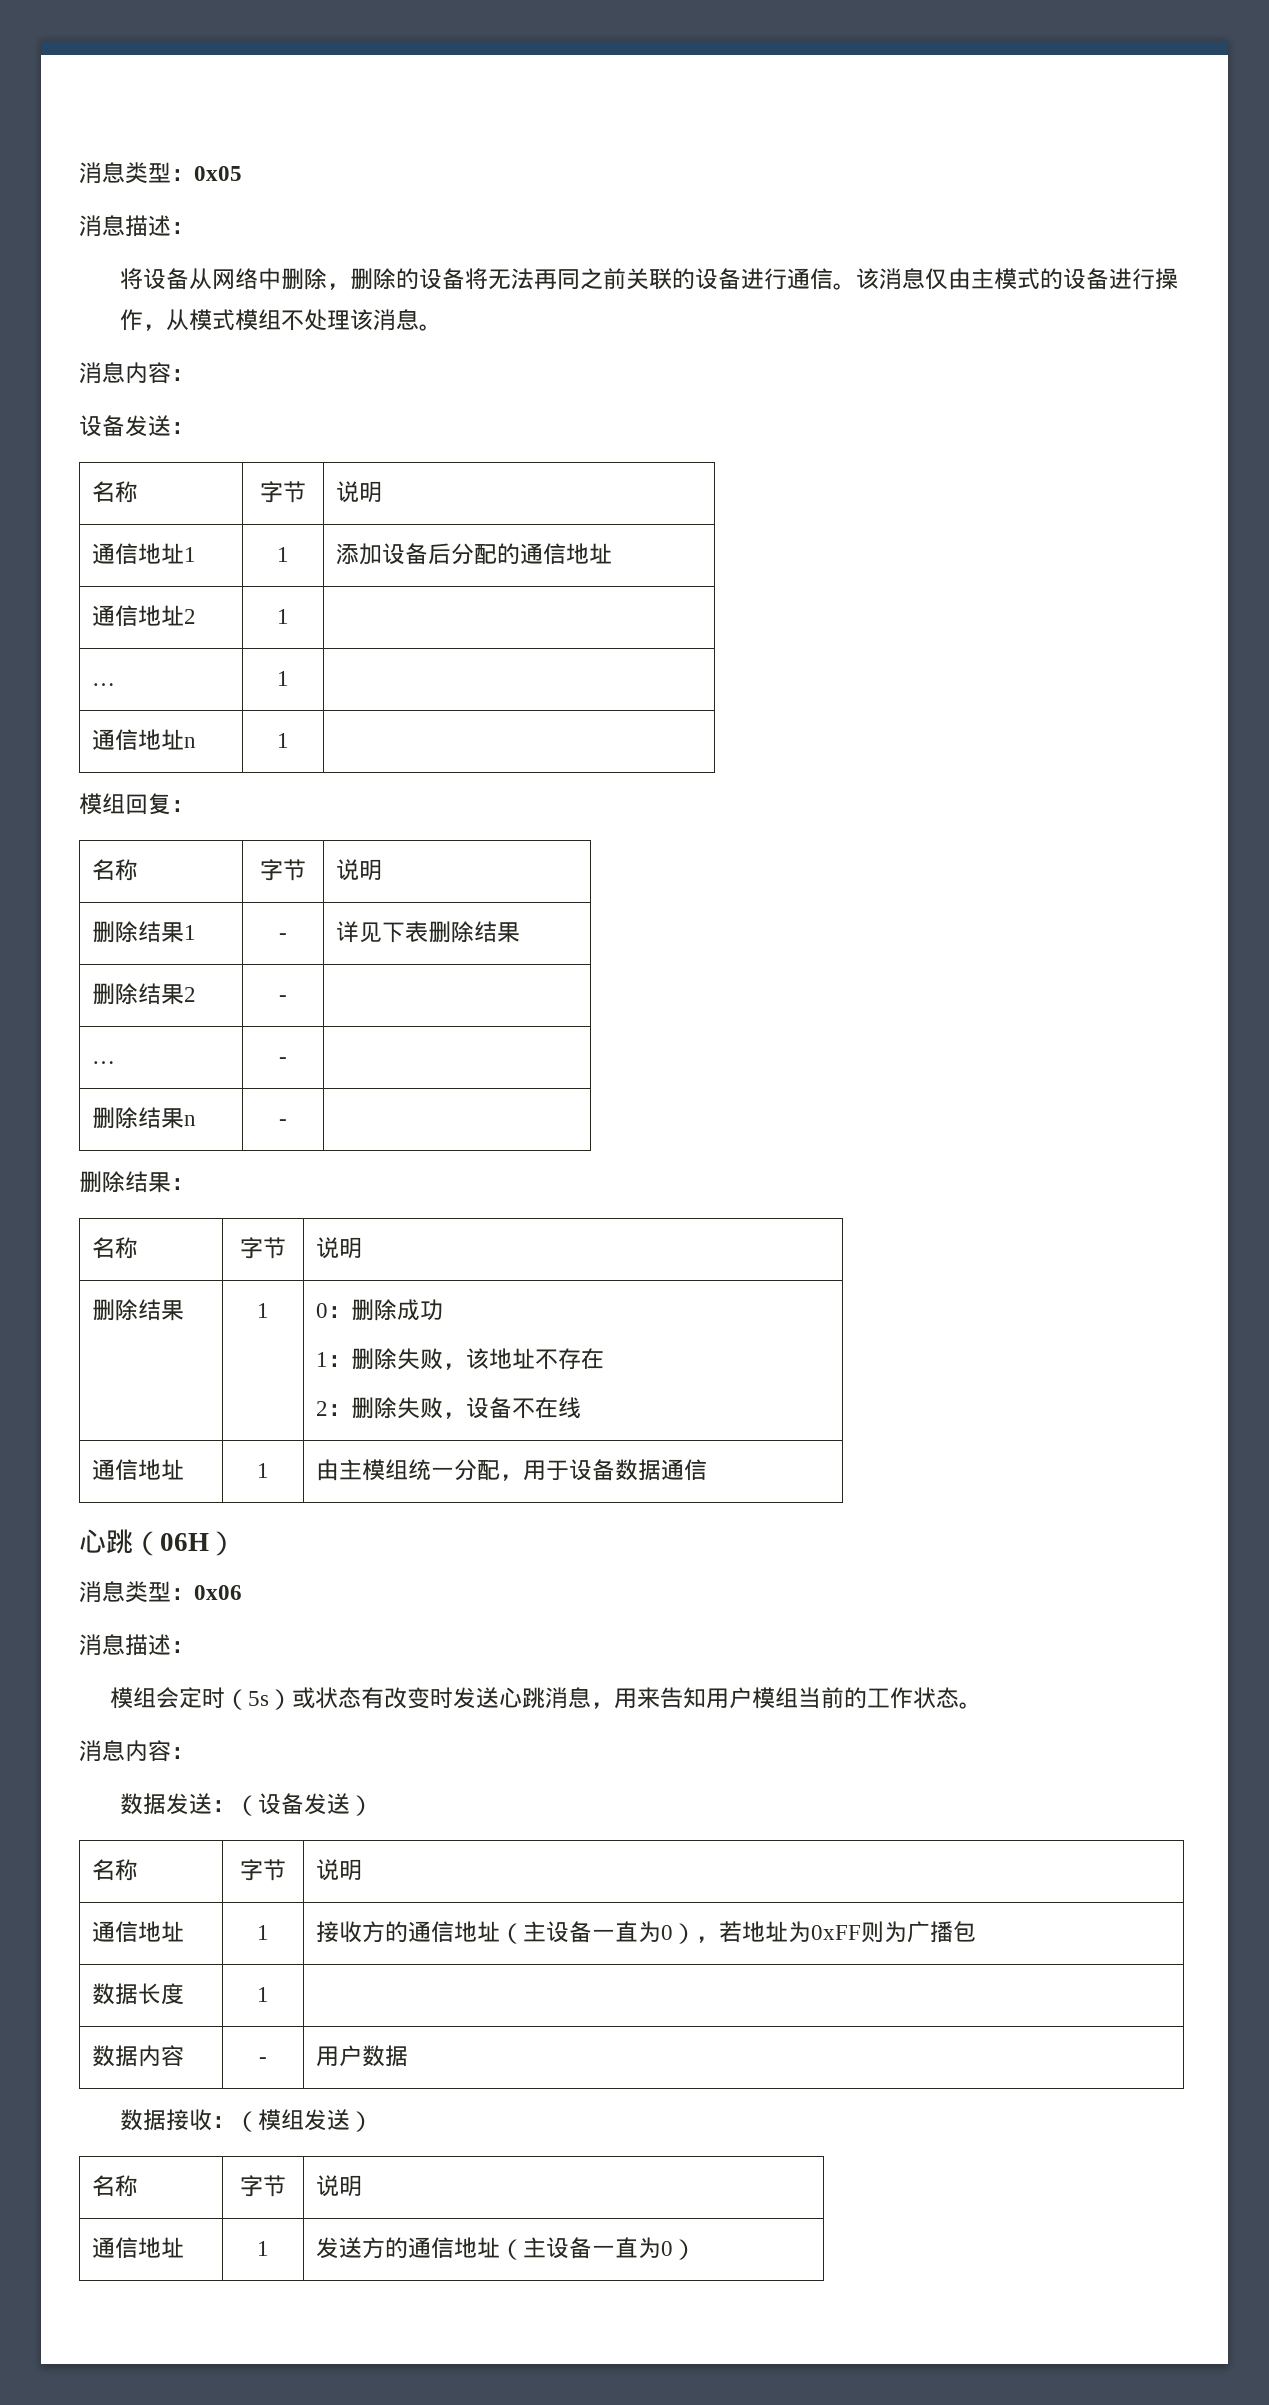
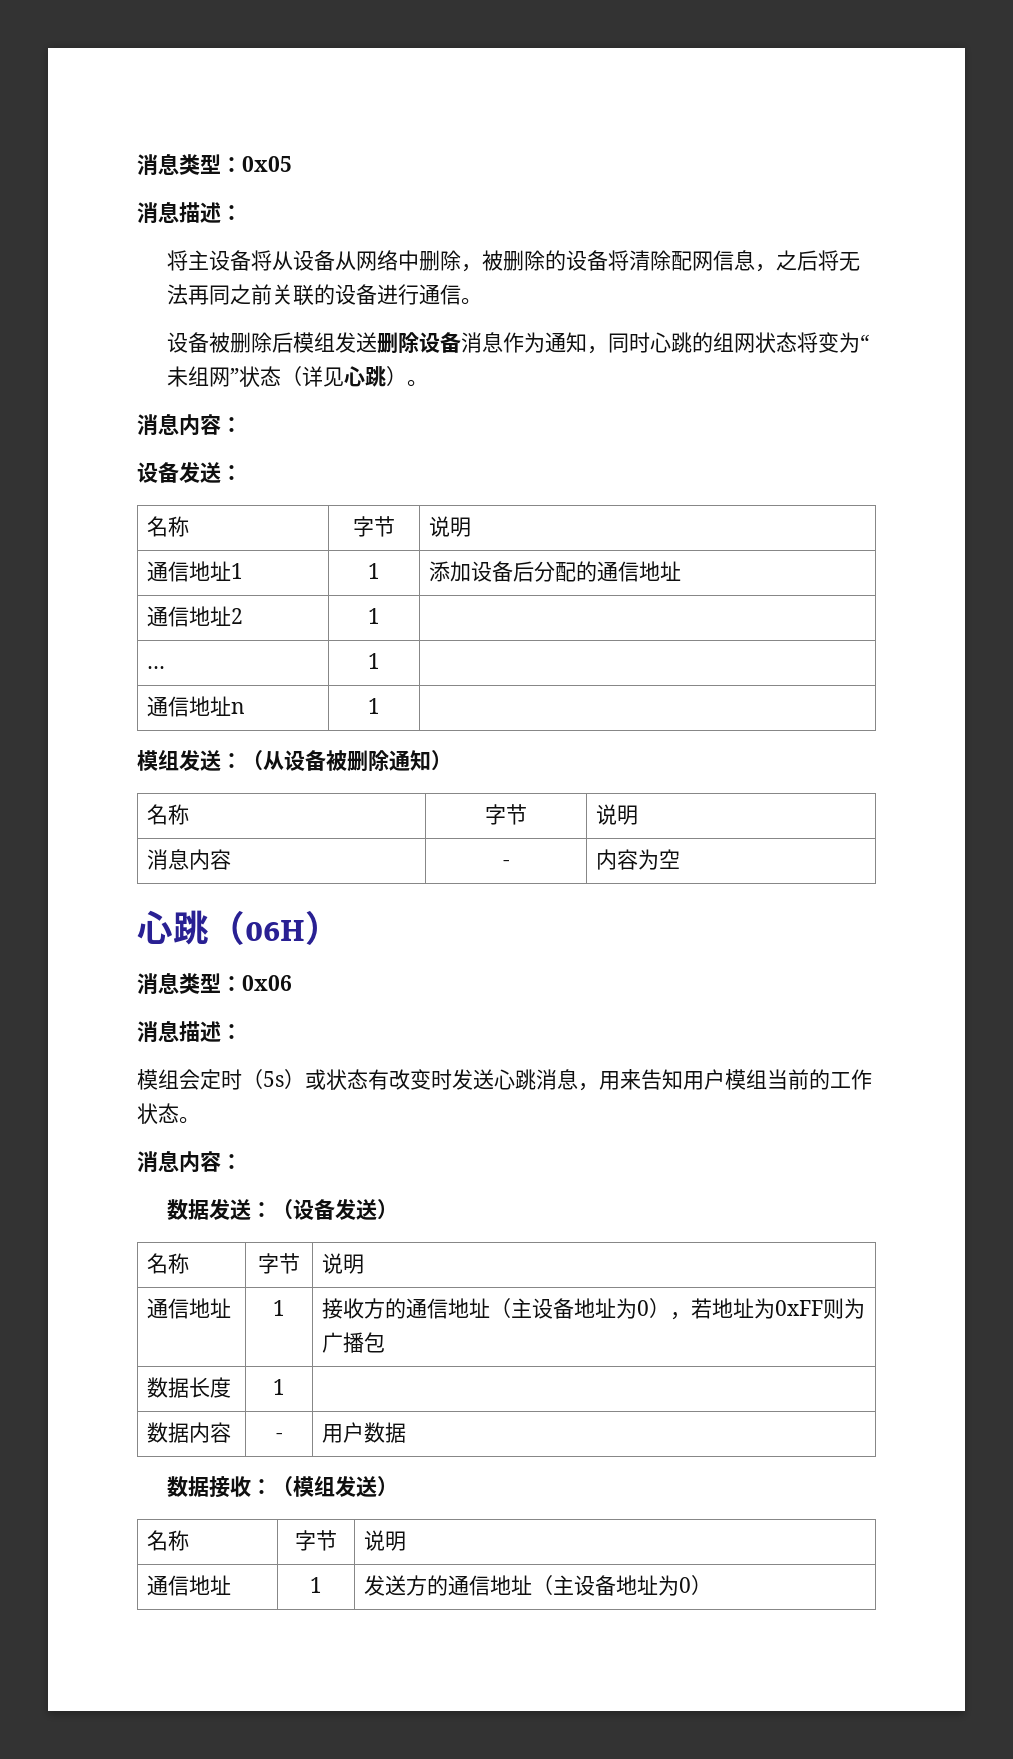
(143, 279) none -> [188,250,294,271] 主设备将从
(350, 286) none -> [482,250,504,271] 被
(488, 279) none -> [629,250,840,272] 清除配网信息，之后将
[855,268,1178,290] [119,309,419,331] 该消息仅由主模式的设备进行操作，从模式模组不处理该消息 -> [167,332,870,354] [167,366,408,387] // 设备被删除后模组发送删除设备消息作为通知，同时心跳的组网状态将变为“未组网”状态（详见心跳）
[125,793,194,815] [92,859,139,881] [260,859,306,881] [336,859,383,881] [92,921,197,943] [279,933,287,940] [336,921,521,943] [92,983,197,1005] [279,995,287,1002] [92,1061,116,1064] [279,1057,287,1064] [92,1107,197,1129] [279,1119,287,1126] [79,1171,194,1193] [92,1237,139,1259] [240,1237,286,1259] [316,1237,363,1259] [92,1299,185,1321] [257,1303,269,1318] [316,1299,444,1321] [316,1348,605,1370] [316,1397,582,1419] [92,1459,185,1481] [257,1463,269,1478] [316,1459,708,1481] 回复： // 名称 | 字节 | 说明 // 删除结果1 | - | 详见下表删除结果 // 删除结果2 | - | // … | - | // 删除结果n | - | // 删除结果： // 名称 | 字节 | 说明 // 删除结果 | 1 | 0：删除成功 // 1：删除失败，该地址不存在 // 2：删除失败，设备不在线 // 通信地址 | 1 | 由主模组统一分配，用于设备数据通信 -> [179,750,452,772] [147,804,190,825] [484,804,527,825] [596,804,639,825] [147,849,232,870] [502,860,510,867] [596,849,681,870] 发送：（从设备被删除通知） // 名称 | 字节 | 说明 // 消息内容 | - | 内容为空
[592,1921,639,1942] 一直 -> [574,1298,617,1318] 地址
[592,2237,639,2258] 一直 -> [616,1575,659,1595] 地址

